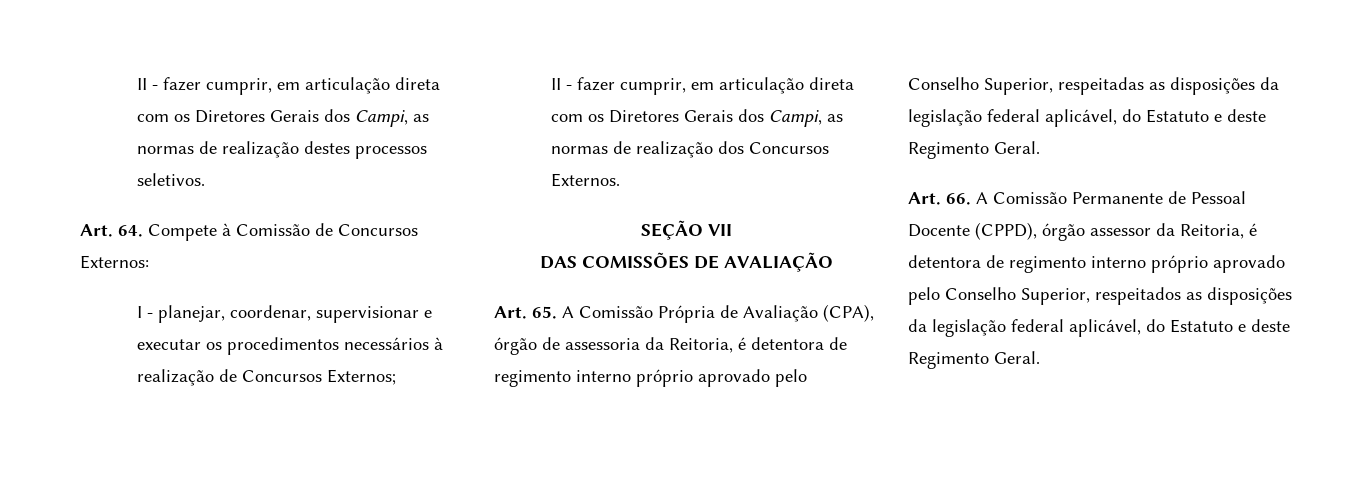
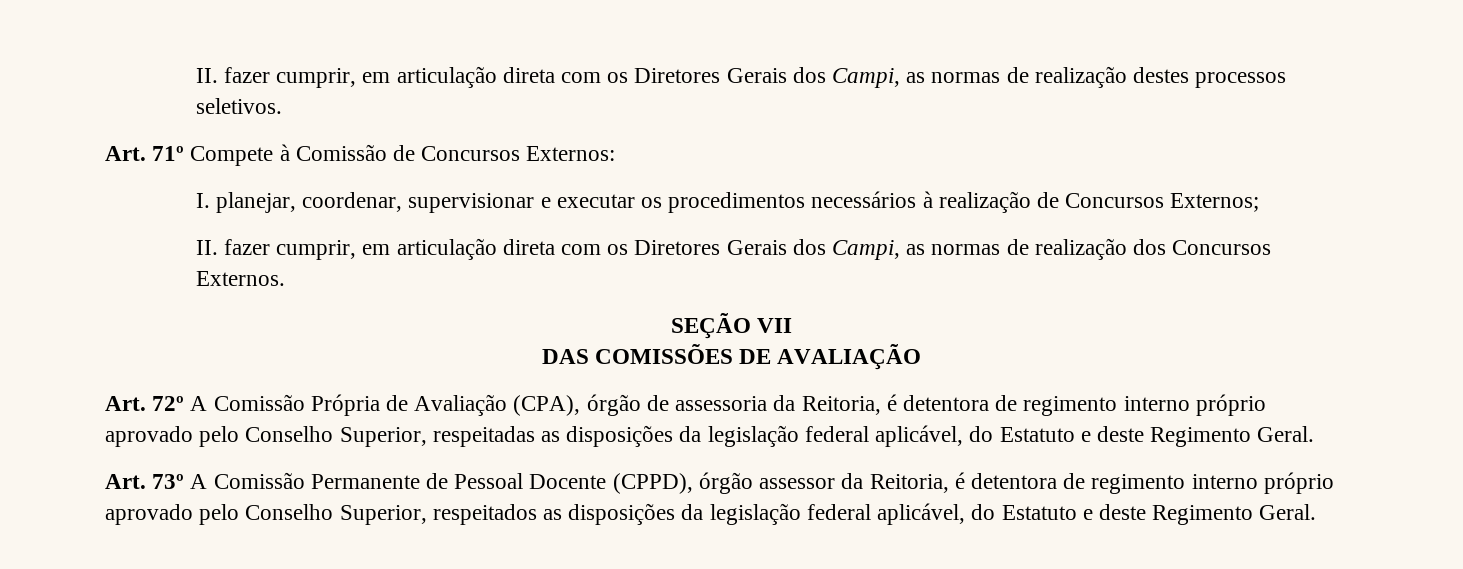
[136,78,158,90] II - -> [195,68,218,83] II.
[118,225,143,237] 64. -> [152,146,185,161] 71º
[136,306,153,318] I - -> [195,193,210,208] I.
[550,78,572,90] II - -> [195,240,218,255] II.
[532,306,557,319] 65. -> [152,396,185,411] 72º
[946,193,971,205] 66. -> [152,474,185,489] 73º

